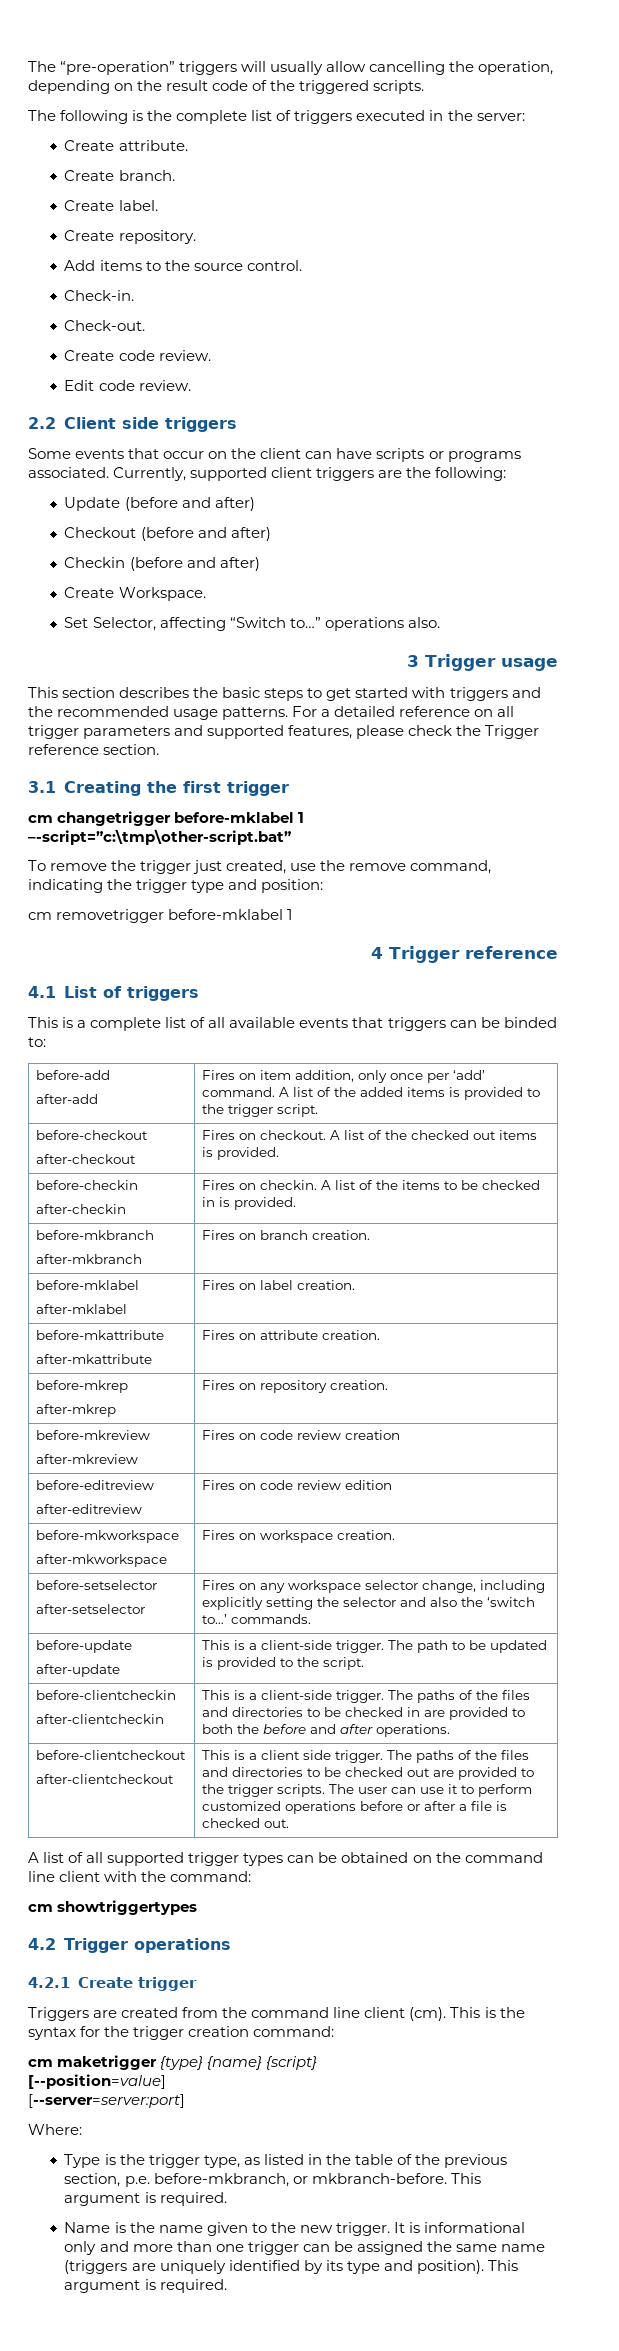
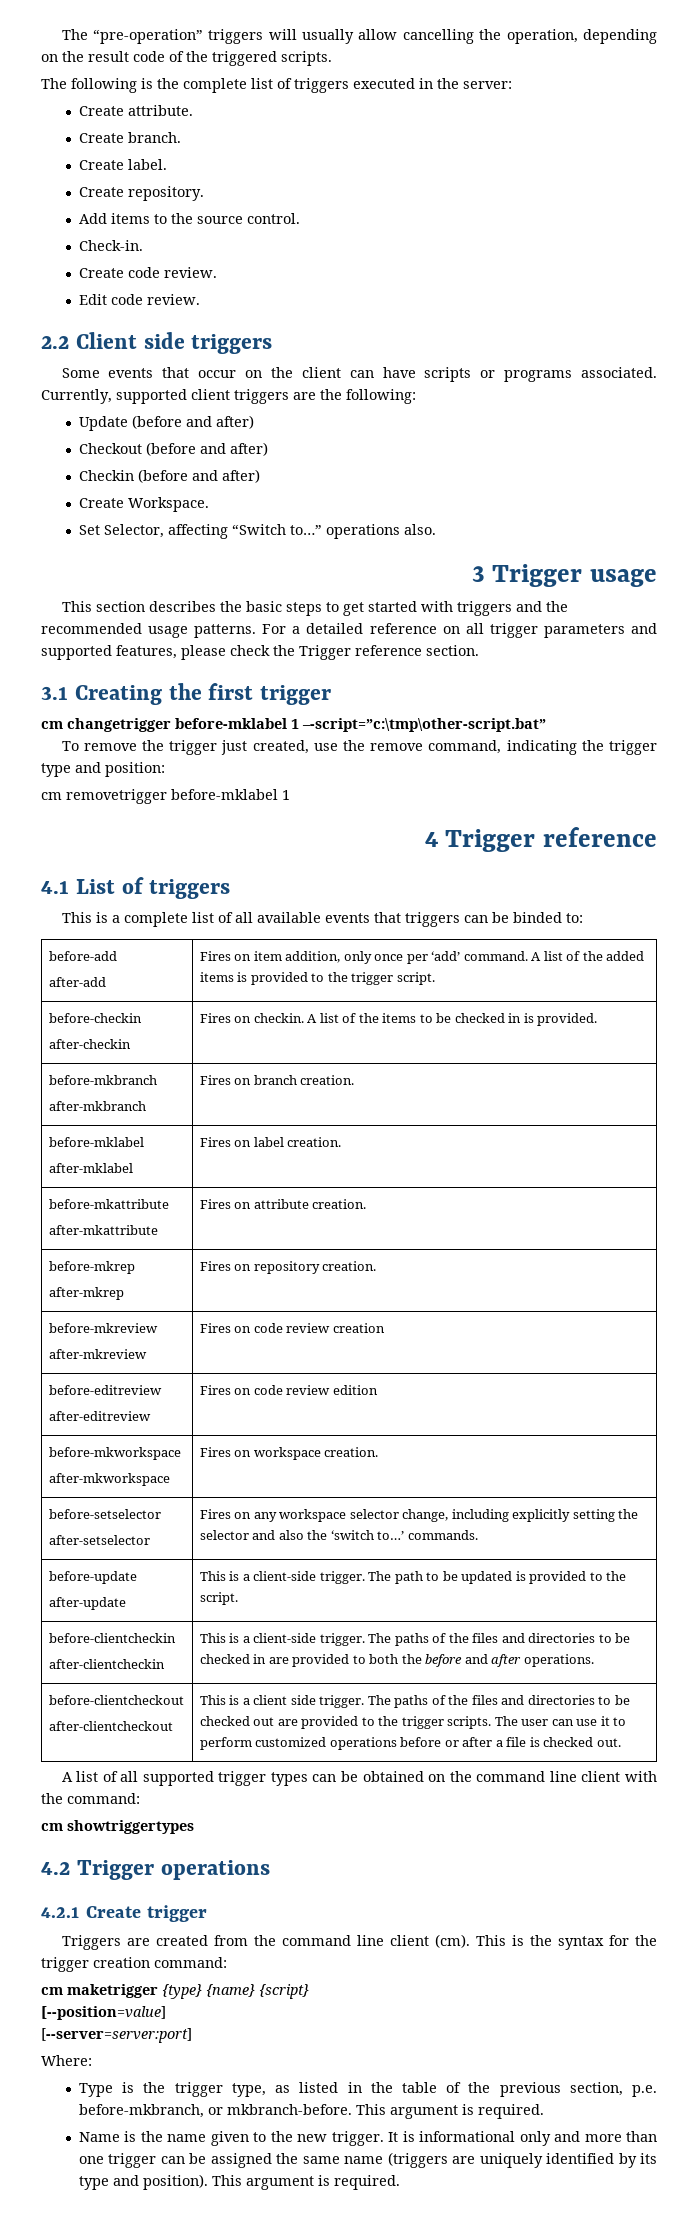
[64,320,146,331] // Check-out. -> (143, 245) none
[36,1130,149,1140] [36,1154,137,1164] [202,1130,538,1140] [202,1147,280,1160] // before-checkout // after-checkout | Fires on checkout. A list of the checked out items is provided. -> (435, 978) none

